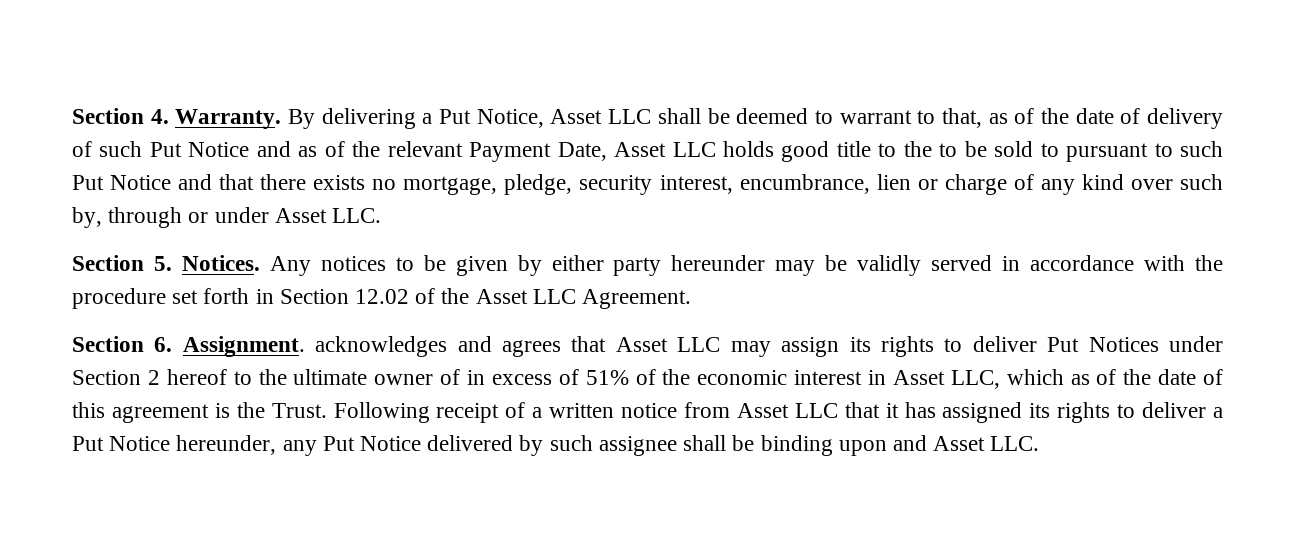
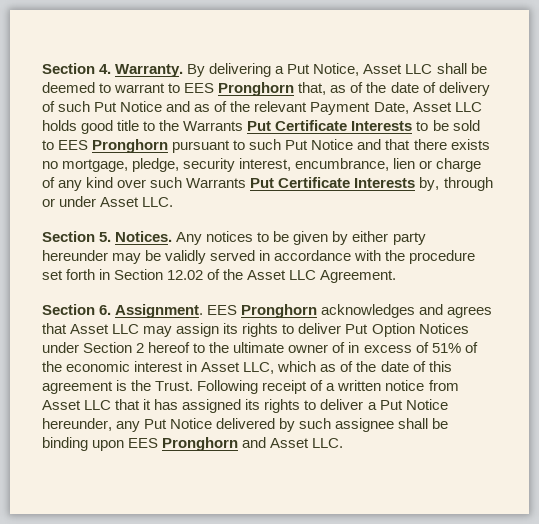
(936, 117) none -> [184,82,295,96] EES Pronghorn
(932, 149) none -> [183,120,413,131] Warrants Put Certificate Interests
(1059, 150) none -> [58,139,169,153] EES Pronghorn
(1223, 182) none -> [186,177,416,188] Warrants Put Certificate Interests
(305, 346) none -> [207,304,318,318] EES Pronghorn
(1080, 344) none -> [371,323,415,337] Option
(887, 448) none -> [128,437,239,451] EES Pronghorn

